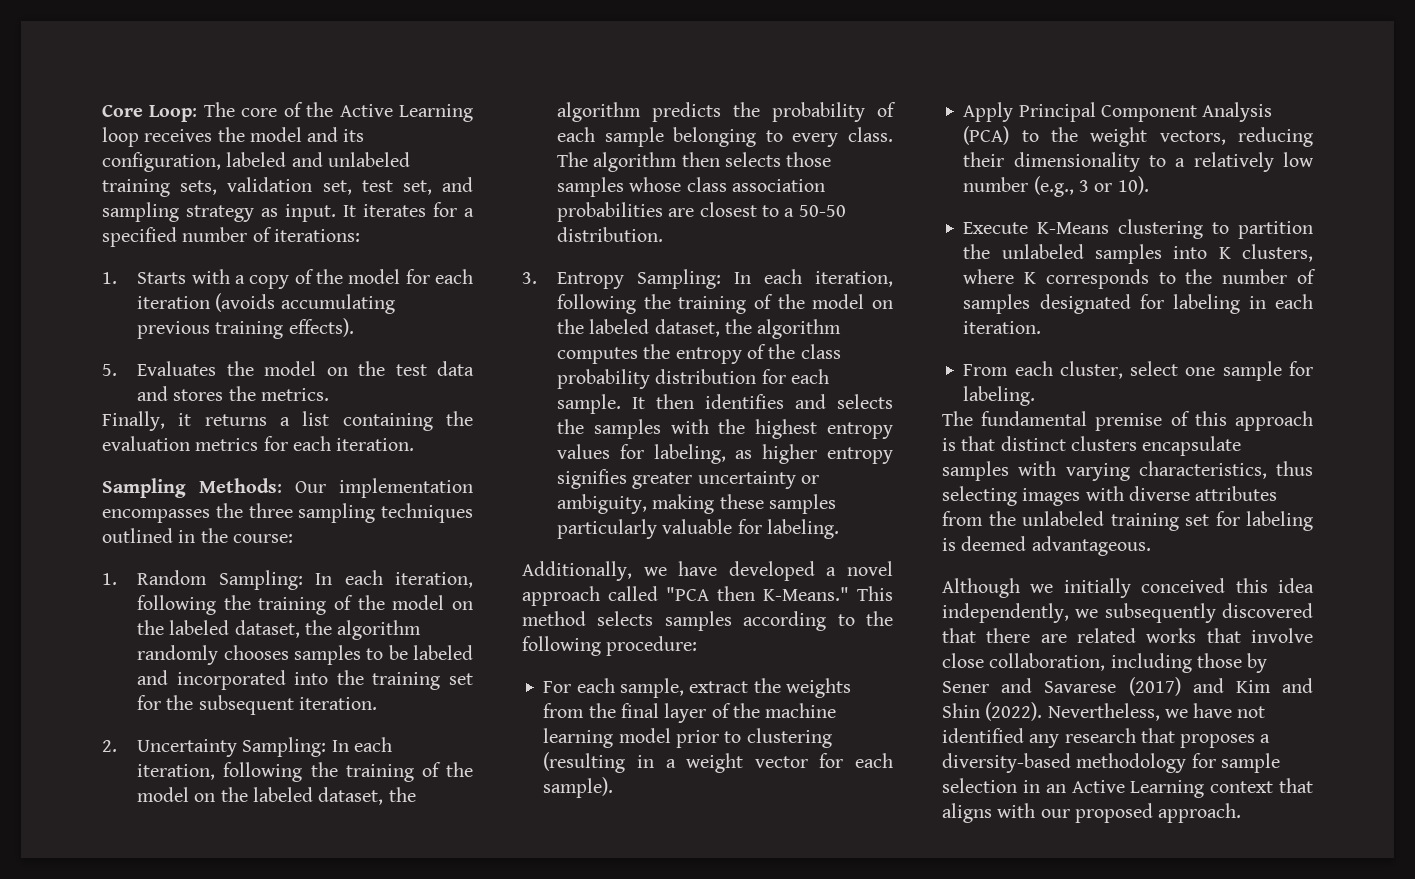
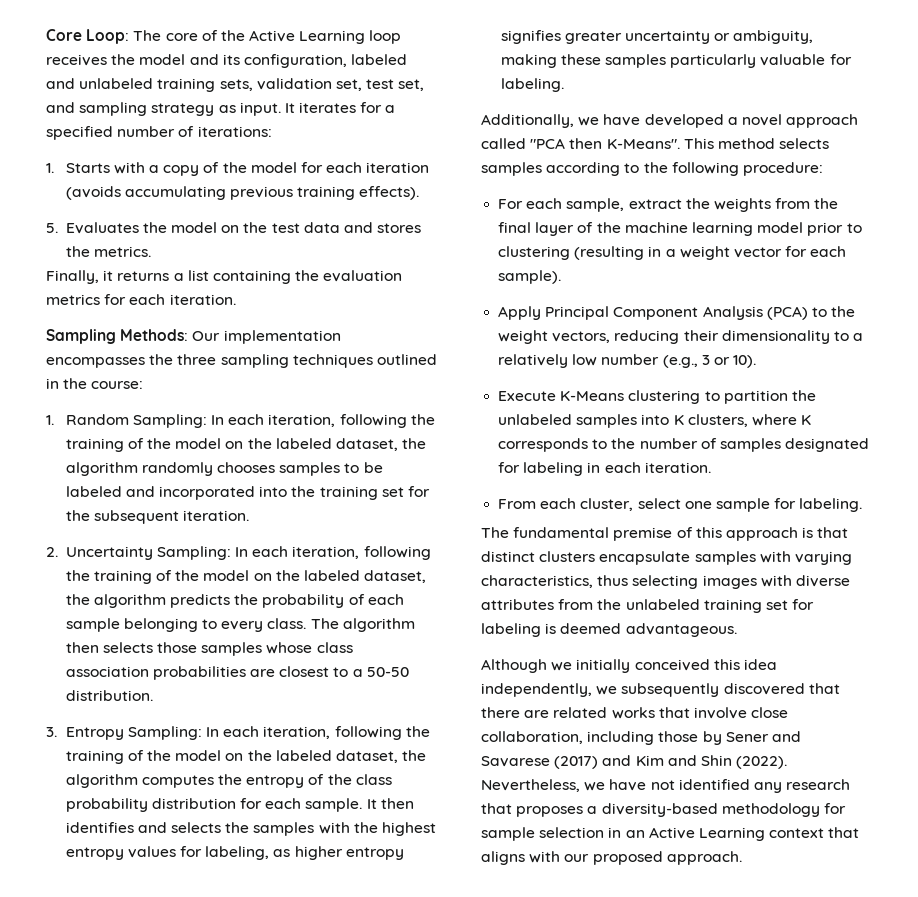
[763,587,849,601] K-Means." -> [606,139,680,149] K-Means".

